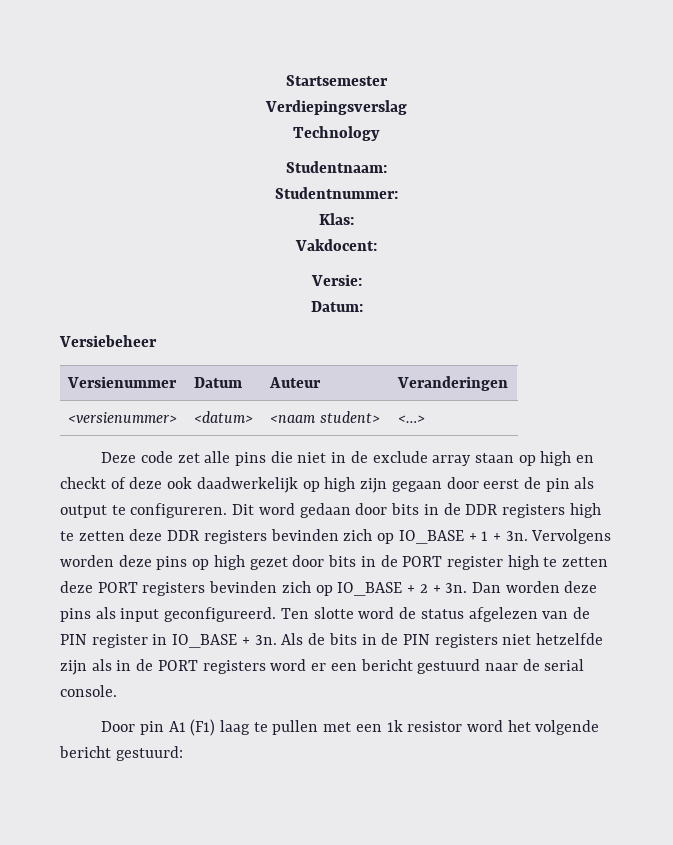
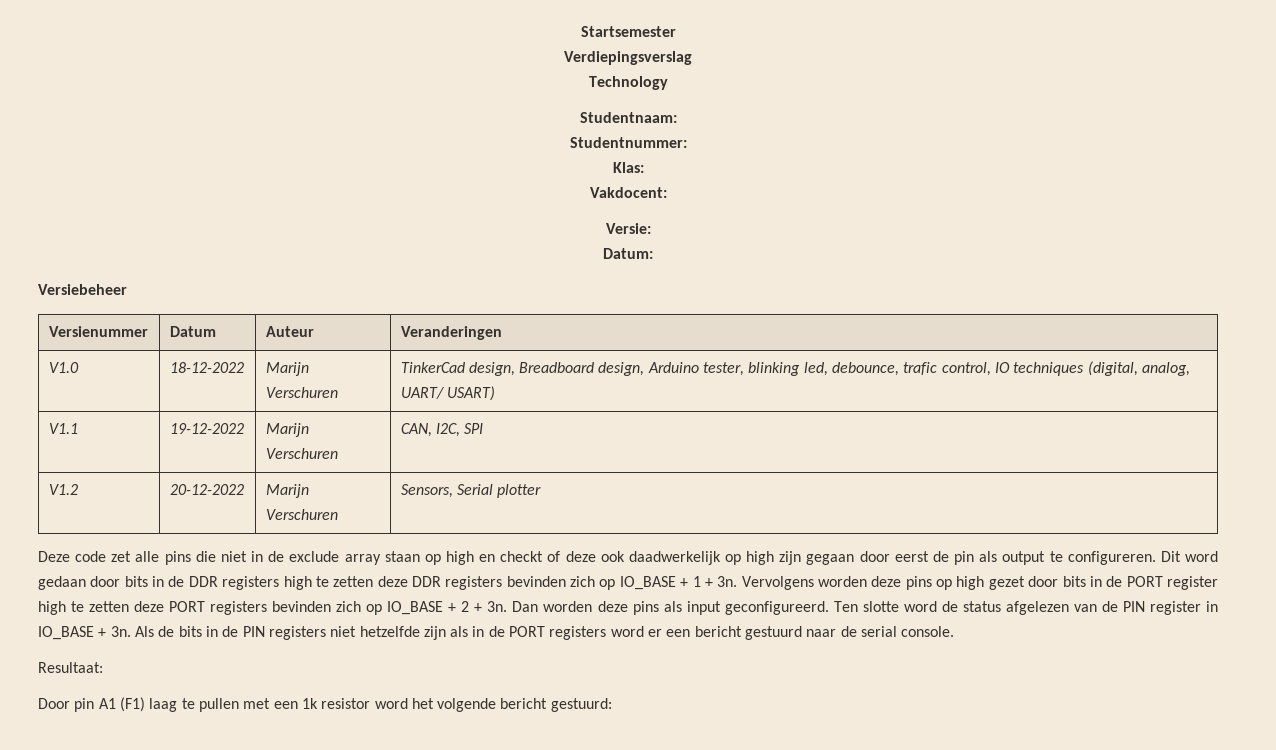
[68,412,178,423] [194,411,254,423] [270,411,380,423] [398,415,426,423] <versienummer> | <datum> | <naam student> | <…> -> [48,362,79,373] [169,362,244,373] [265,362,309,376] [265,387,338,398] [400,361,1190,376] [400,386,495,401] [48,423,78,434] [169,423,244,434] [265,423,309,437] [265,448,338,459] [400,423,484,437] [48,484,78,495] [169,484,244,495] [265,484,309,498] [265,509,338,520] [400,484,542,498] V1.0 | 18-12-2022 | Marijn Verschuren | TinkerCad design, Breadboard design, Arduino tester, blinking led, debounce, trafic control, IO techniques (digital, analog, UART/ USART) // V1.1 | 19-12-2022 | Marijn Verschuren | CAN, I2C, SPI // V1.2 | 20-12-2022 | Marijn Verschuren | Sensors, Serial plotter
(117, 691) none -> [38,662,103,673] // Resultaat:

